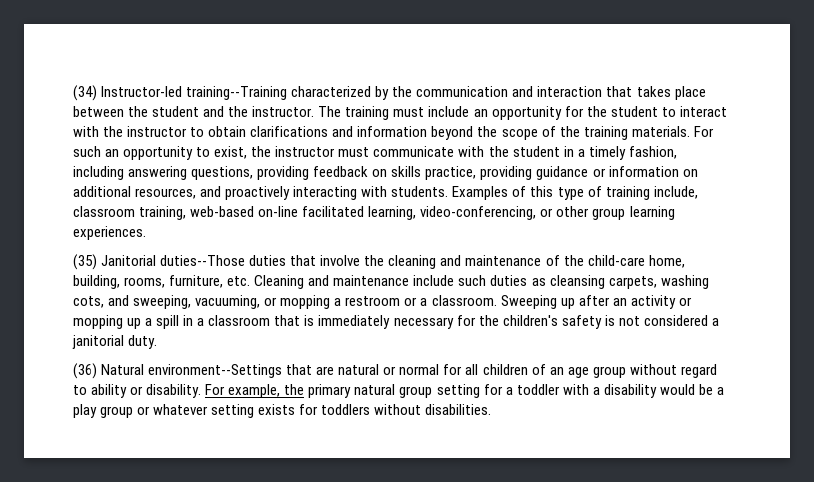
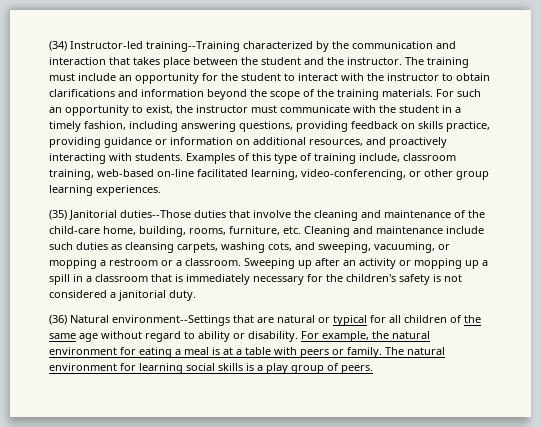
[399,364,440,375] normal -> [333,315,367,326] typical
[549,366,626,378] an age group -> [464,315,481,323] [49,333,98,342] the same age
[308,384,724,398] [73,404,492,418] primary natural group setting for a toddler with a disability would be a play group or whatever setting exists for toddlers without disabilities. -> [392,331,430,339] [49,347,445,358] [49,363,373,374] natural environment for eating a meal is at a table with peers or family. The natural environment for learning social skills is a play group of peers.

